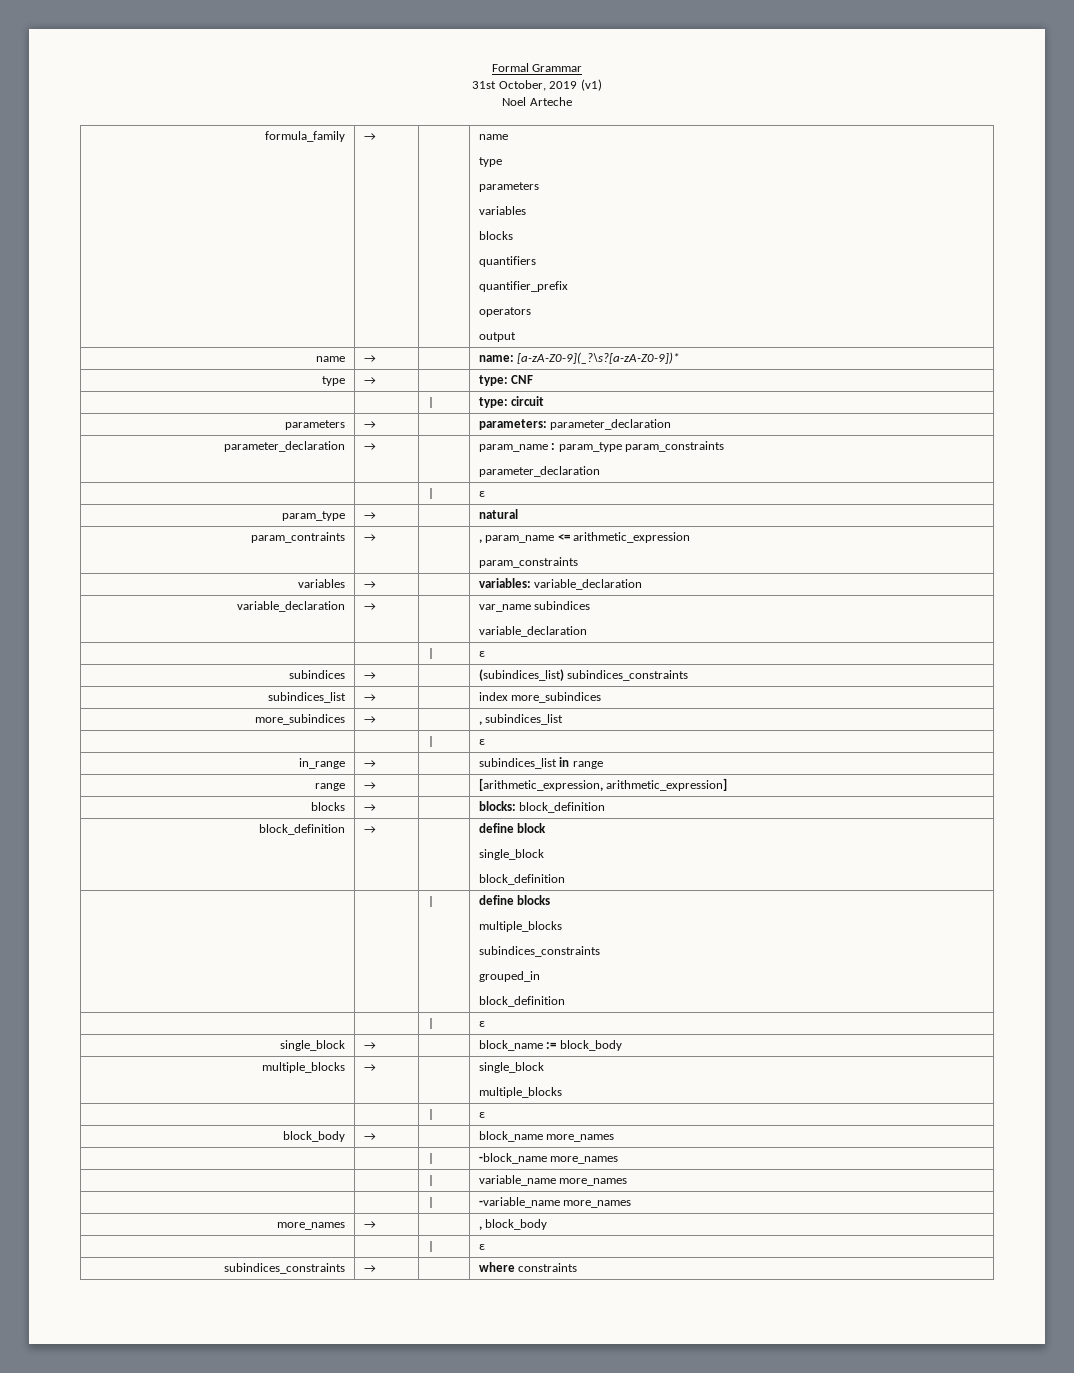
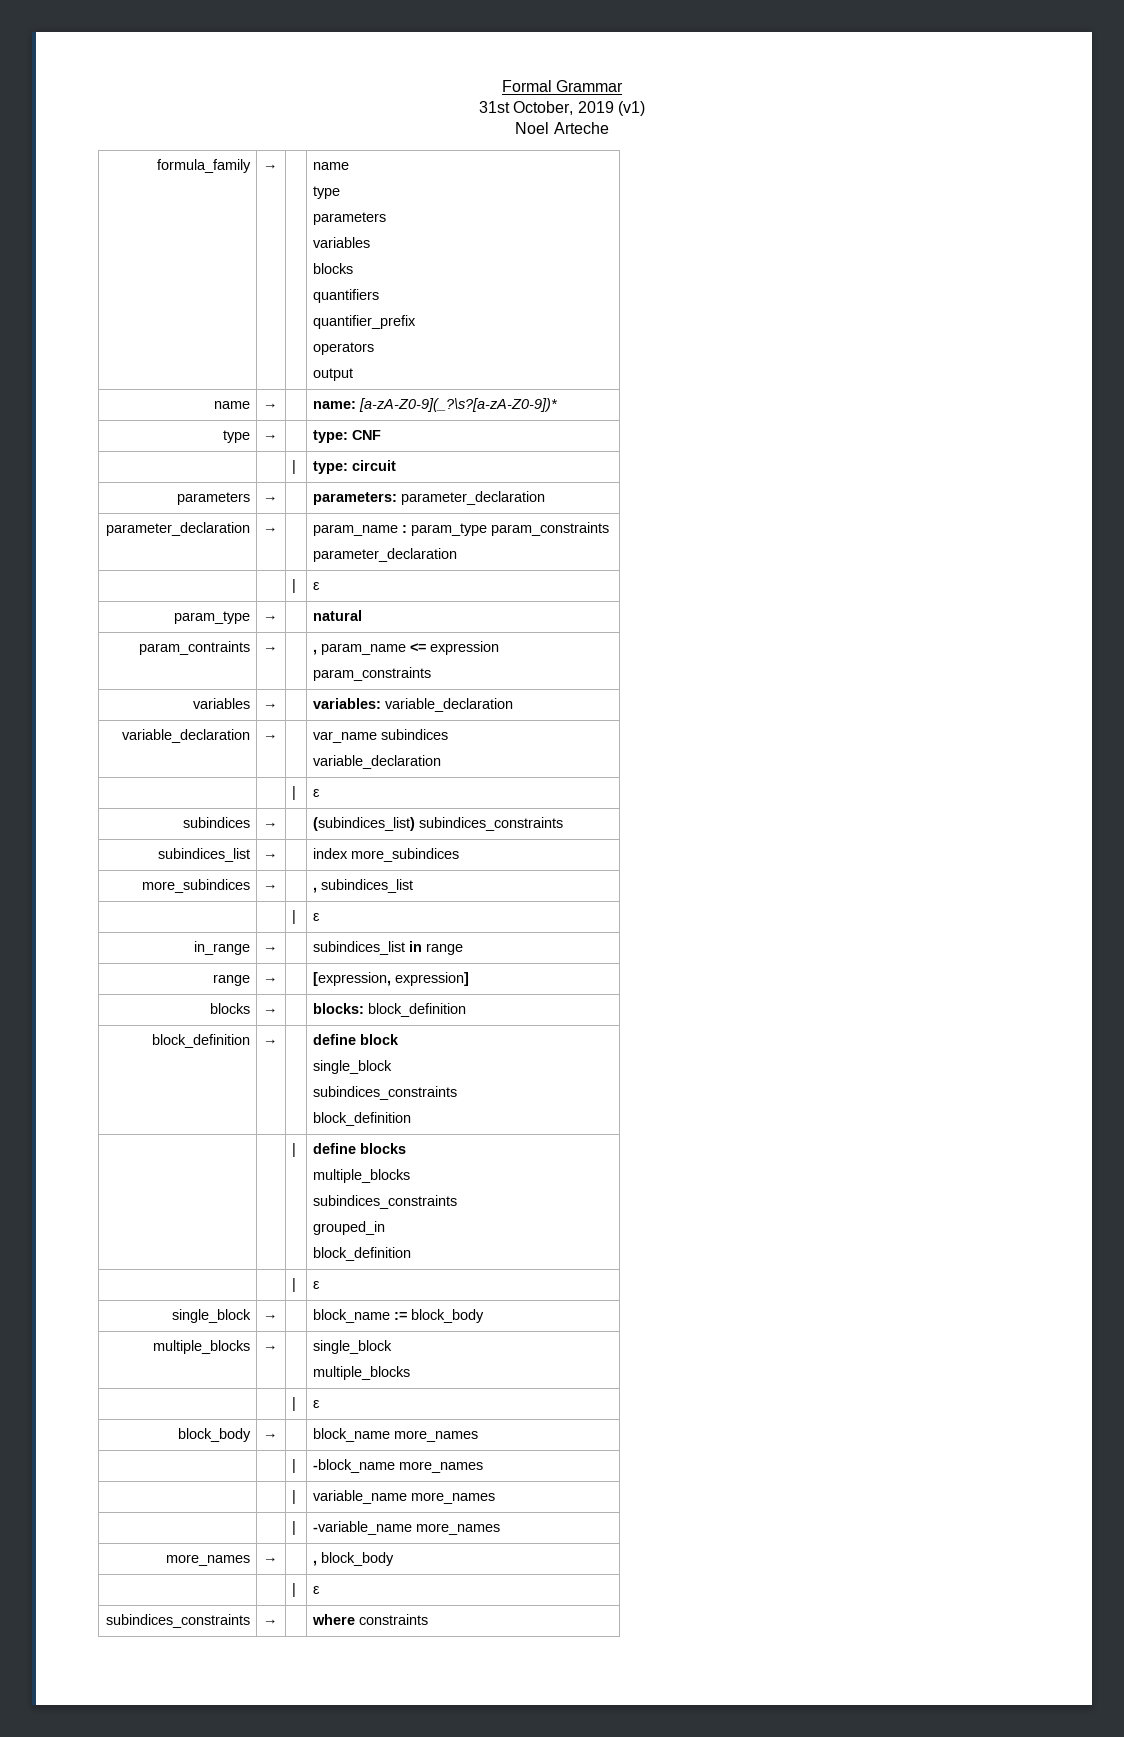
[573,532,691,543] arithmetic_expression -> [429,641,499,655] expression
[478,778,728,791] [arithmetic_expression, arithmetic_expression] -> [312,972,469,986] [expression, expression]
(544, 854) none -> [312,1086,457,1100] // subindices_constraints

